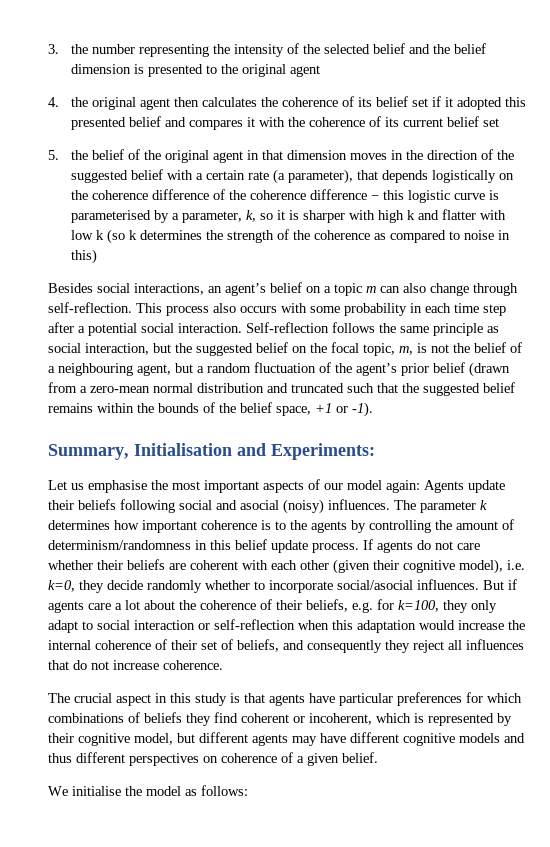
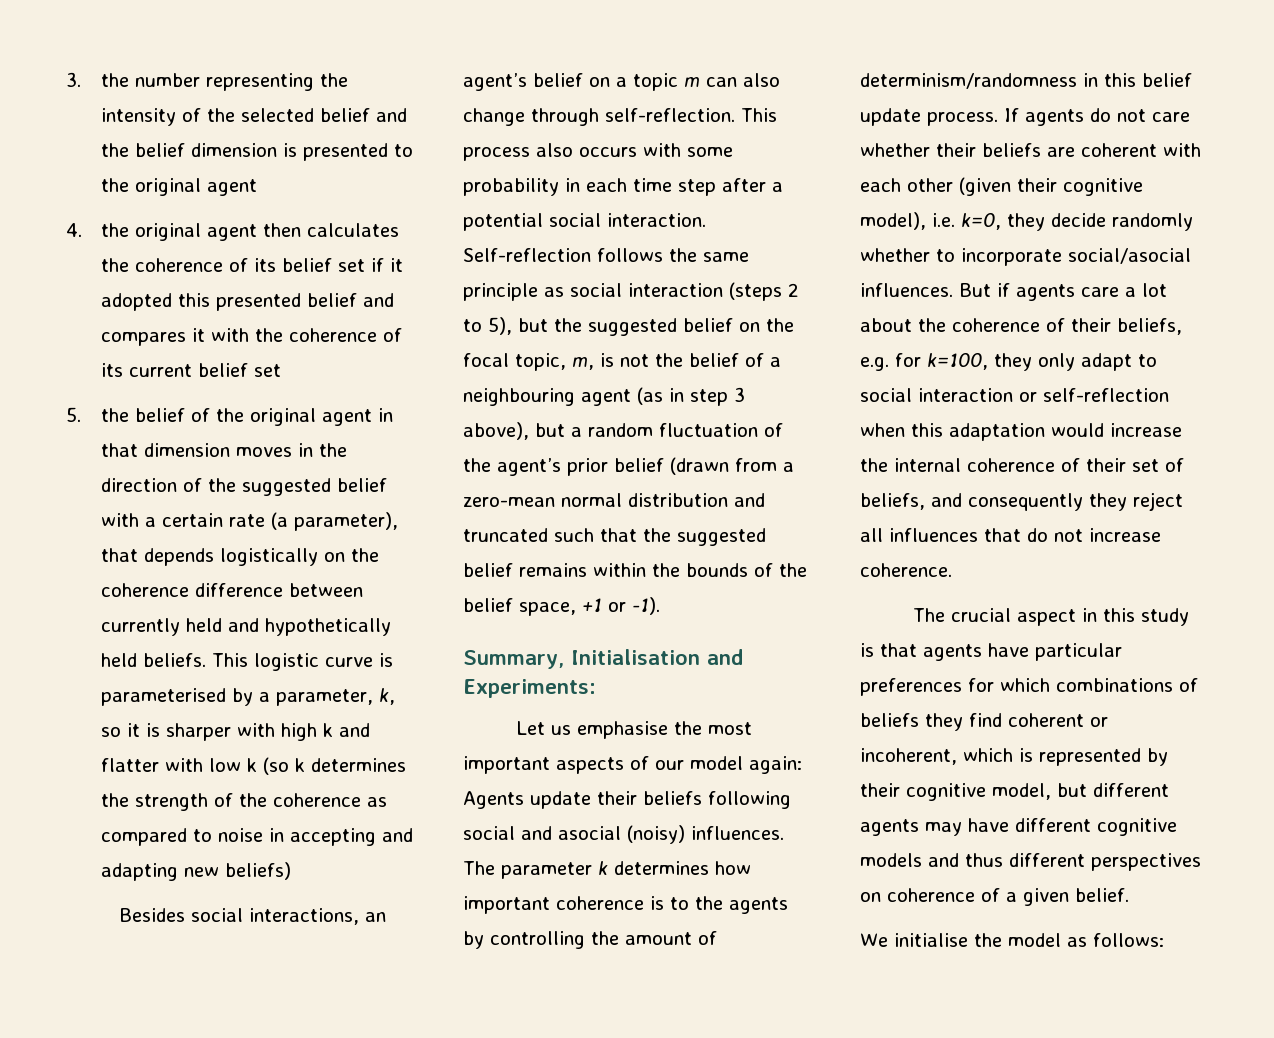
[213,189,405,200] of the coherence difference − this -> [288,583,363,597] [100,618,391,636] [100,653,248,667] between currently held and hypothetically held beliefs. This
[71,249,98,264] this) -> [289,828,413,846] [100,862,291,881] accepting and adapting new beliefs)
[85,343,149,355] interaction, -> [628,282,799,301] [463,317,512,335] interaction (steps 2 to 5),
[137,364,171,376] agent, -> [581,387,745,406] [463,422,529,440] agent (as in step 3 above),

